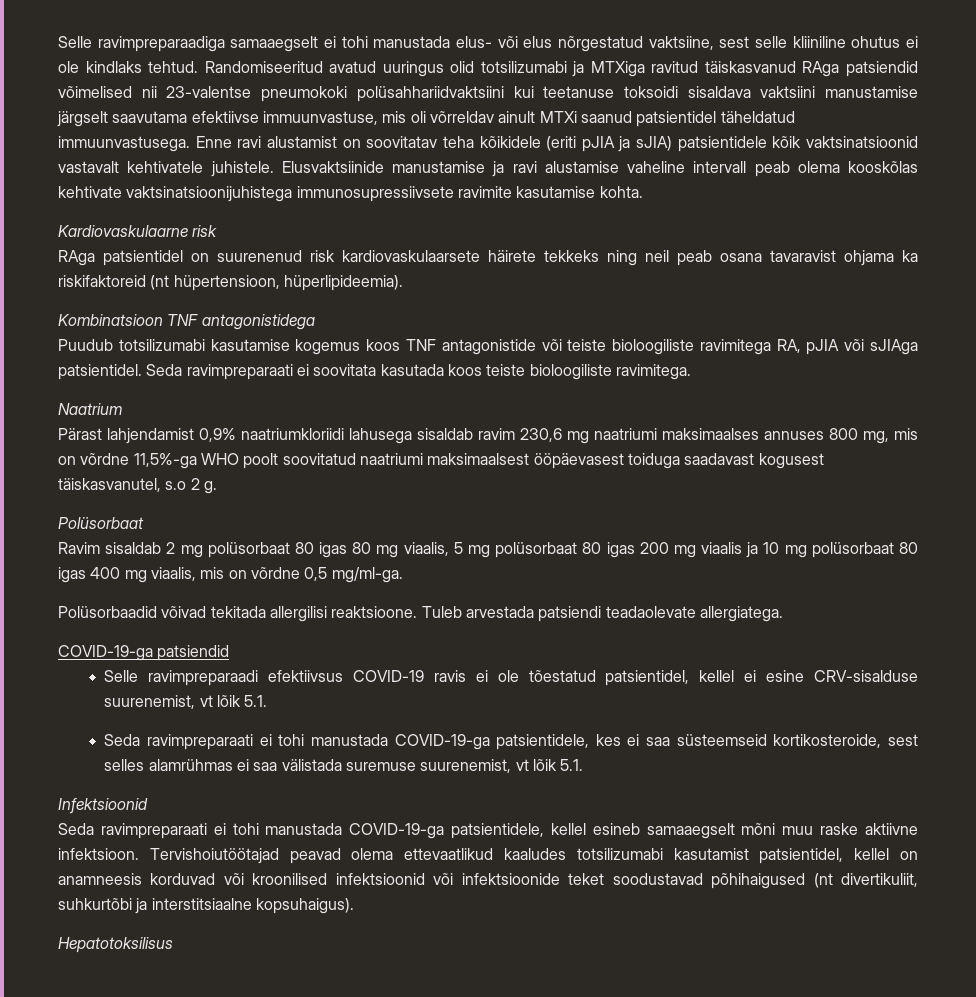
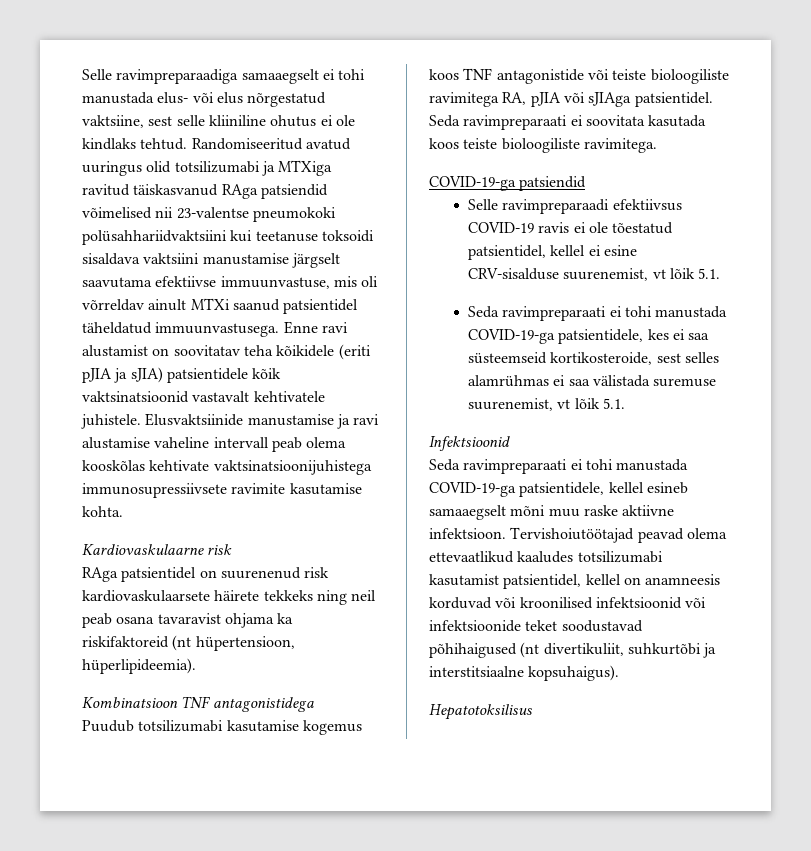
[58,403,122,415] [58,428,918,444] [58,453,824,469] [58,478,217,494] [58,517,144,529] [58,542,918,558] [58,567,403,583] [58,606,783,622] // Naatrium // Pärast lahjendamist 0,9% naatriumkloriidi lahusega sisaldab ravim 230,6 mg naatriumi maksimaalses annuses 800 mg, mis on võrdne 11,5%-ga WHO poolt soovitatud naatriumi maksimaalsest ööpäevasest toiduga saadavast kogusest täiskasvanutel, s.o 2 g. // Polüsorbaat // Ravim sisaldab 2 mg polüsorbaat 80 igas 80 mg viaalis, 5 mg polüsorbaat 80 igas 200 mg viaalis ja 10 mg polüsorbaat 80 igas 400 mg viaalis, mis on võrdne 0,5 mg/ml-ga. // Polüsorbaadid võivad tekitada allergilisi reaktsioone. Tuleb arvestada patsiendi teadaolevate allergiatega. -> (657, 145) none

